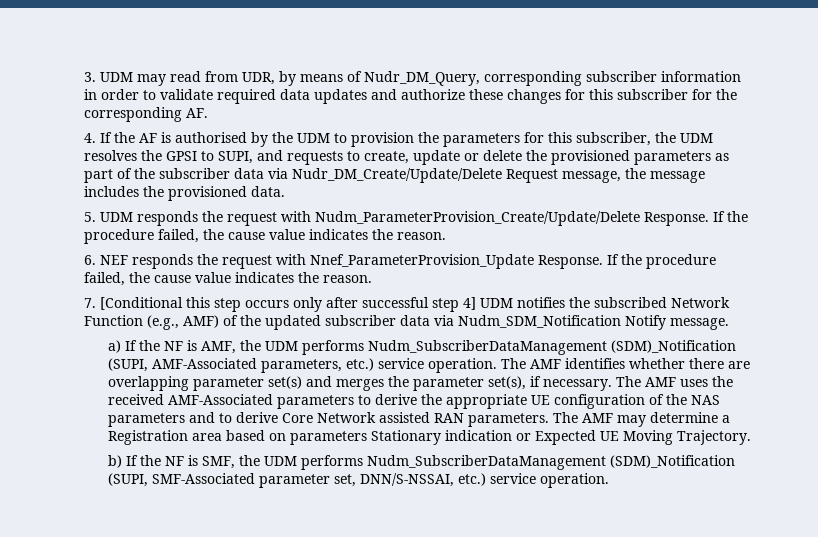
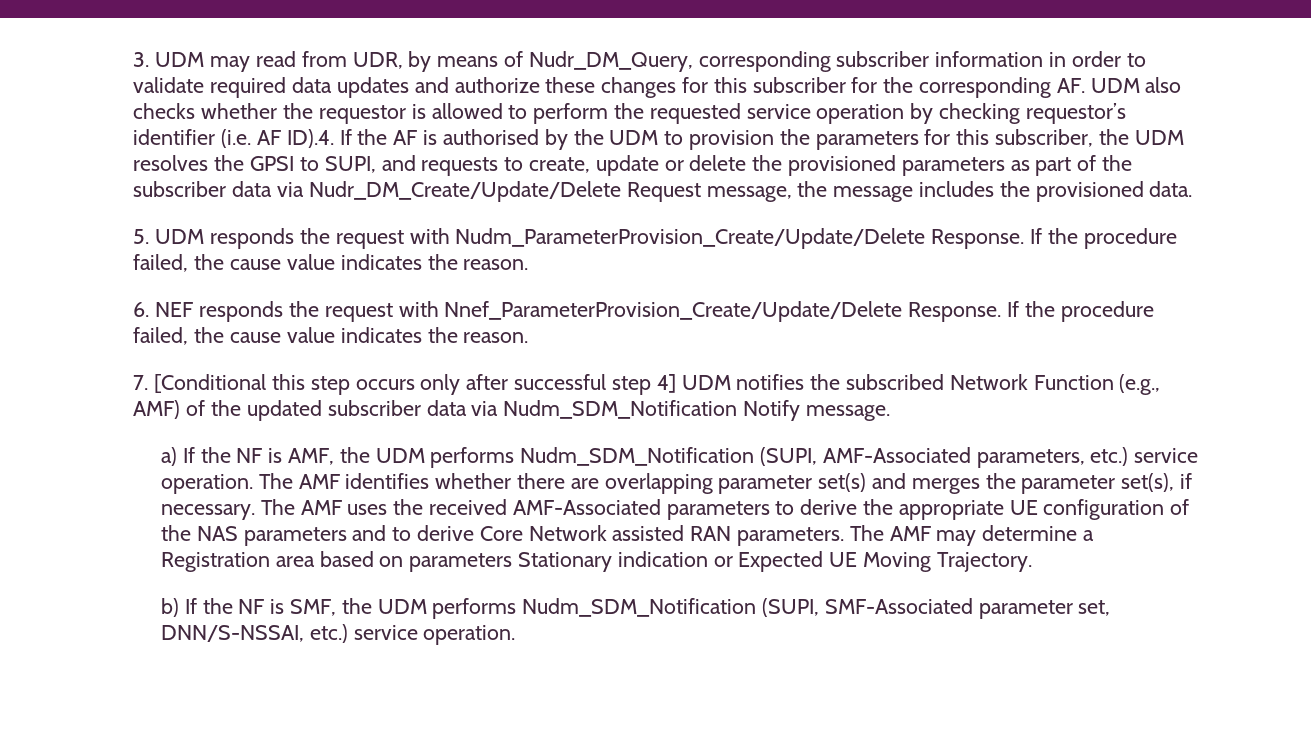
[83,133,96,143] // 4. -> [1090,77,1182,93] [133,103,1126,124] [133,129,334,148] UDM also checks whether the requestor is allowed to perform the requested service operation by checking requestor’s identifier (i.e. AF ID).4.
[309,254,534,269] Nnef_ParameterProvision_Update -> [444,301,903,322] Nnef_ParameterProvision_Create/Update/Delete
[368,340,737,355] Nudm_SubscriberDataManagement (SDM)_Notification -> [520,447,755,466] Nudm_SDM_Notification
[367,455,736,470] Nudm_SubscriberDataManagement (SDM)_Notification -> [522,598,757,617] Nudm_SDM_Notification

